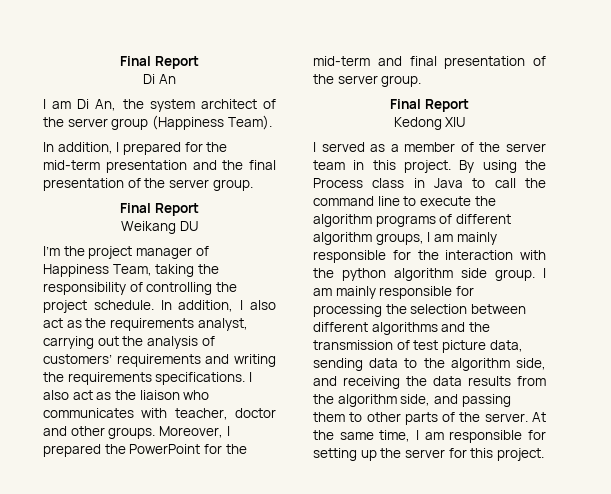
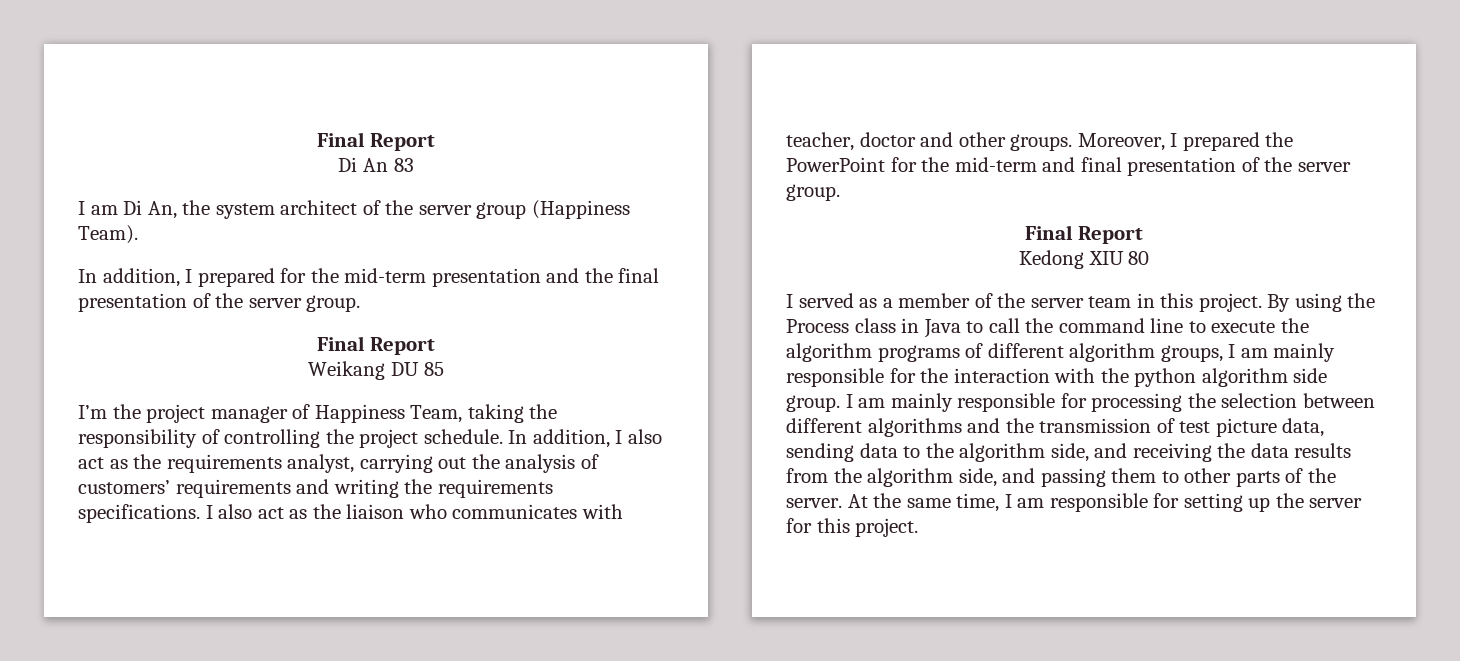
(176, 79) none -> [393,158,414,172] 83
(198, 226) none -> [423,362,444,376] 85
(466, 122) none -> [1128,251,1150,265] 80

